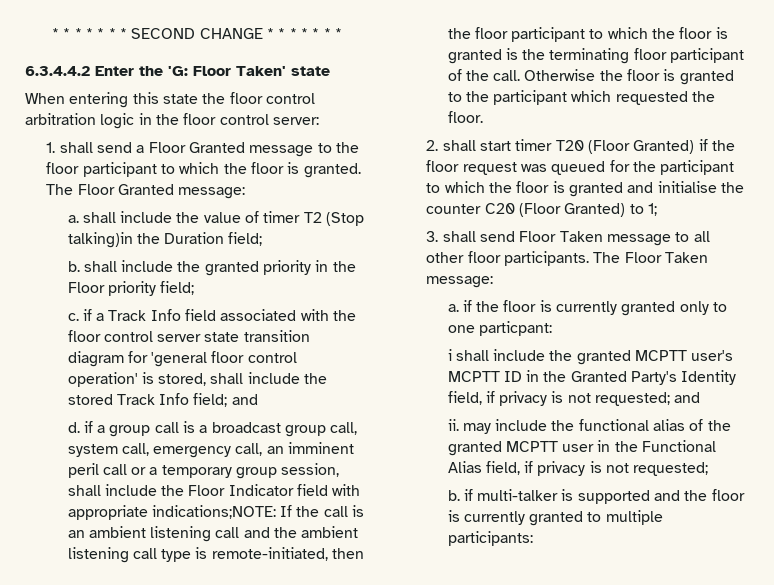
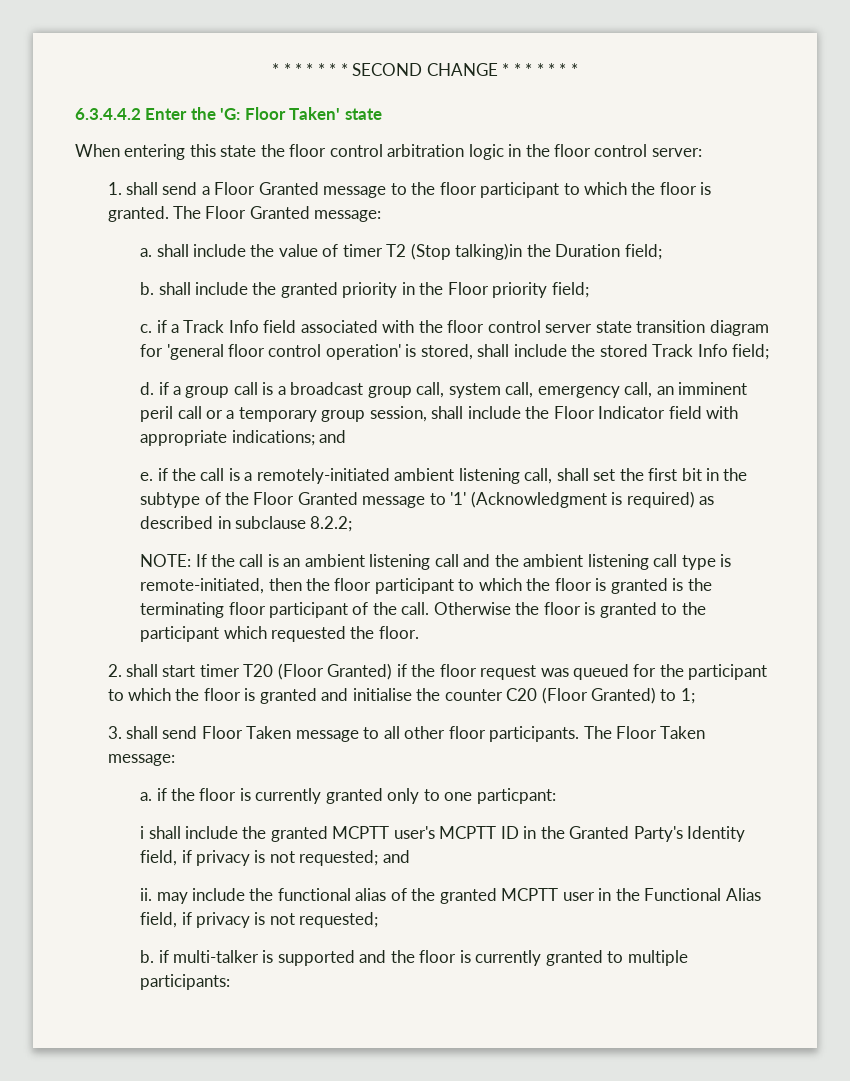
[231,394,258,405] and -> (770, 352) none
[151,505,276,519] indications;NOTE: -> [231,430,347,446] [140,468,748,484] [140,491,715,508] [140,516,353,532] [140,554,192,567] indications; and // e. if the call is a remotely-initiated ambient listening call, shall set the first bit in the subtype of the Floor Granted message to '1' (Acknowledgment is required) as described in subclause 8.2.2; // NOTE:

